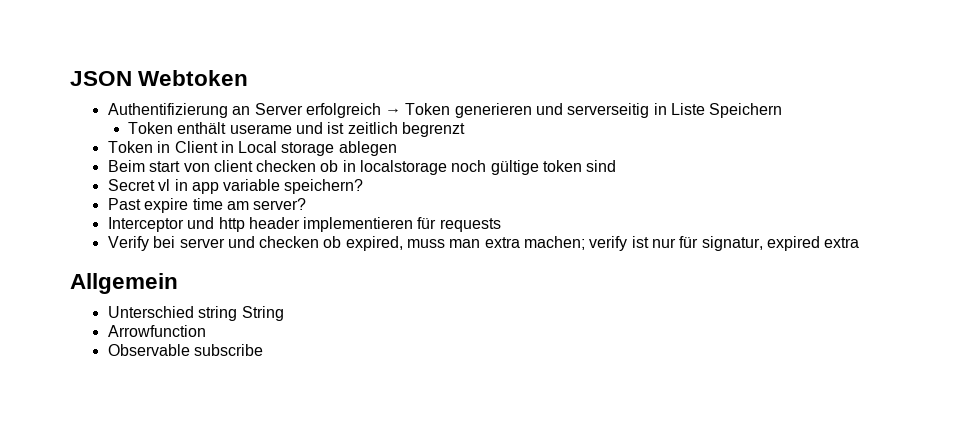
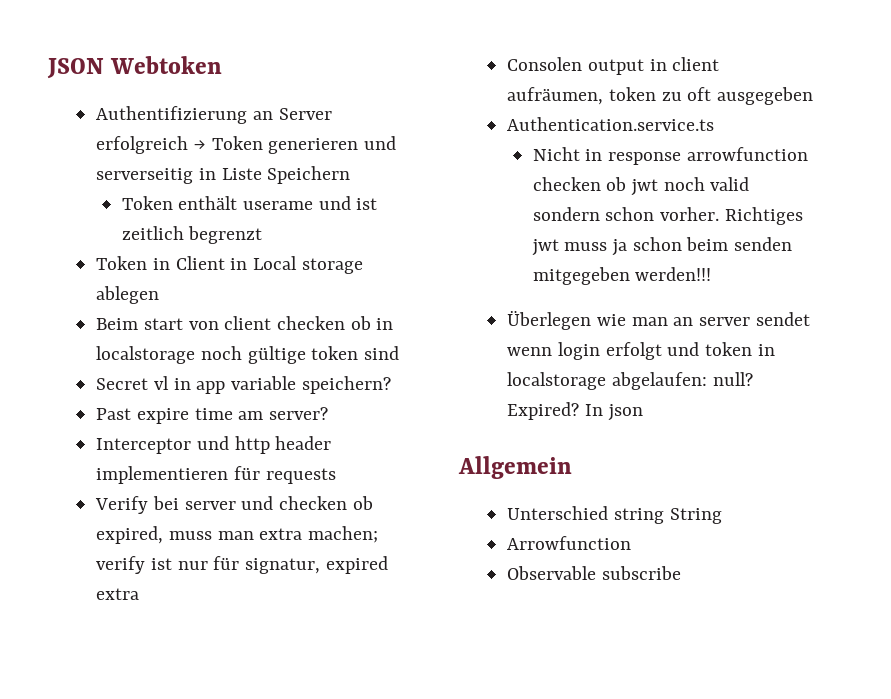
(860, 242) none -> [507,57,720,75] [507,87,813,105] [507,117,715,131] [532,147,808,165] [532,177,750,196] [532,207,803,225] [531,237,792,256] [532,267,712,285] [507,310,810,330] [507,342,775,360] [507,372,753,390] [507,402,643,421] // Consolen output in client aufräumen, token zu oft ausgegeben // Authentication.service.ts // Nicht in response arrowfunction checken ob jwt noch valid sondern schon vorher. Richtiges jwt muss ja schon beim senden mitgegeben werden!!! // Überlegen wie man an server sendet wenn login erfolgt und token in localstorage abgelaufen: null? Expired? In json

